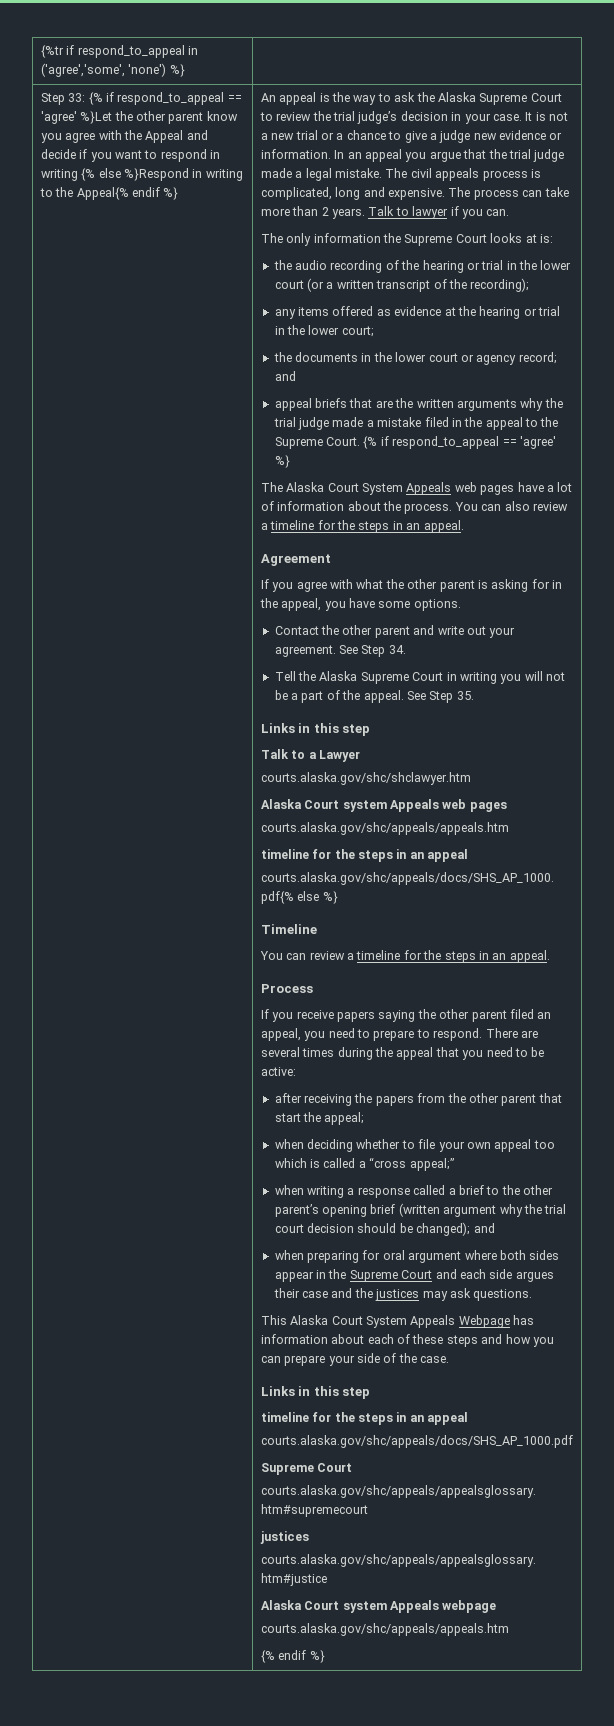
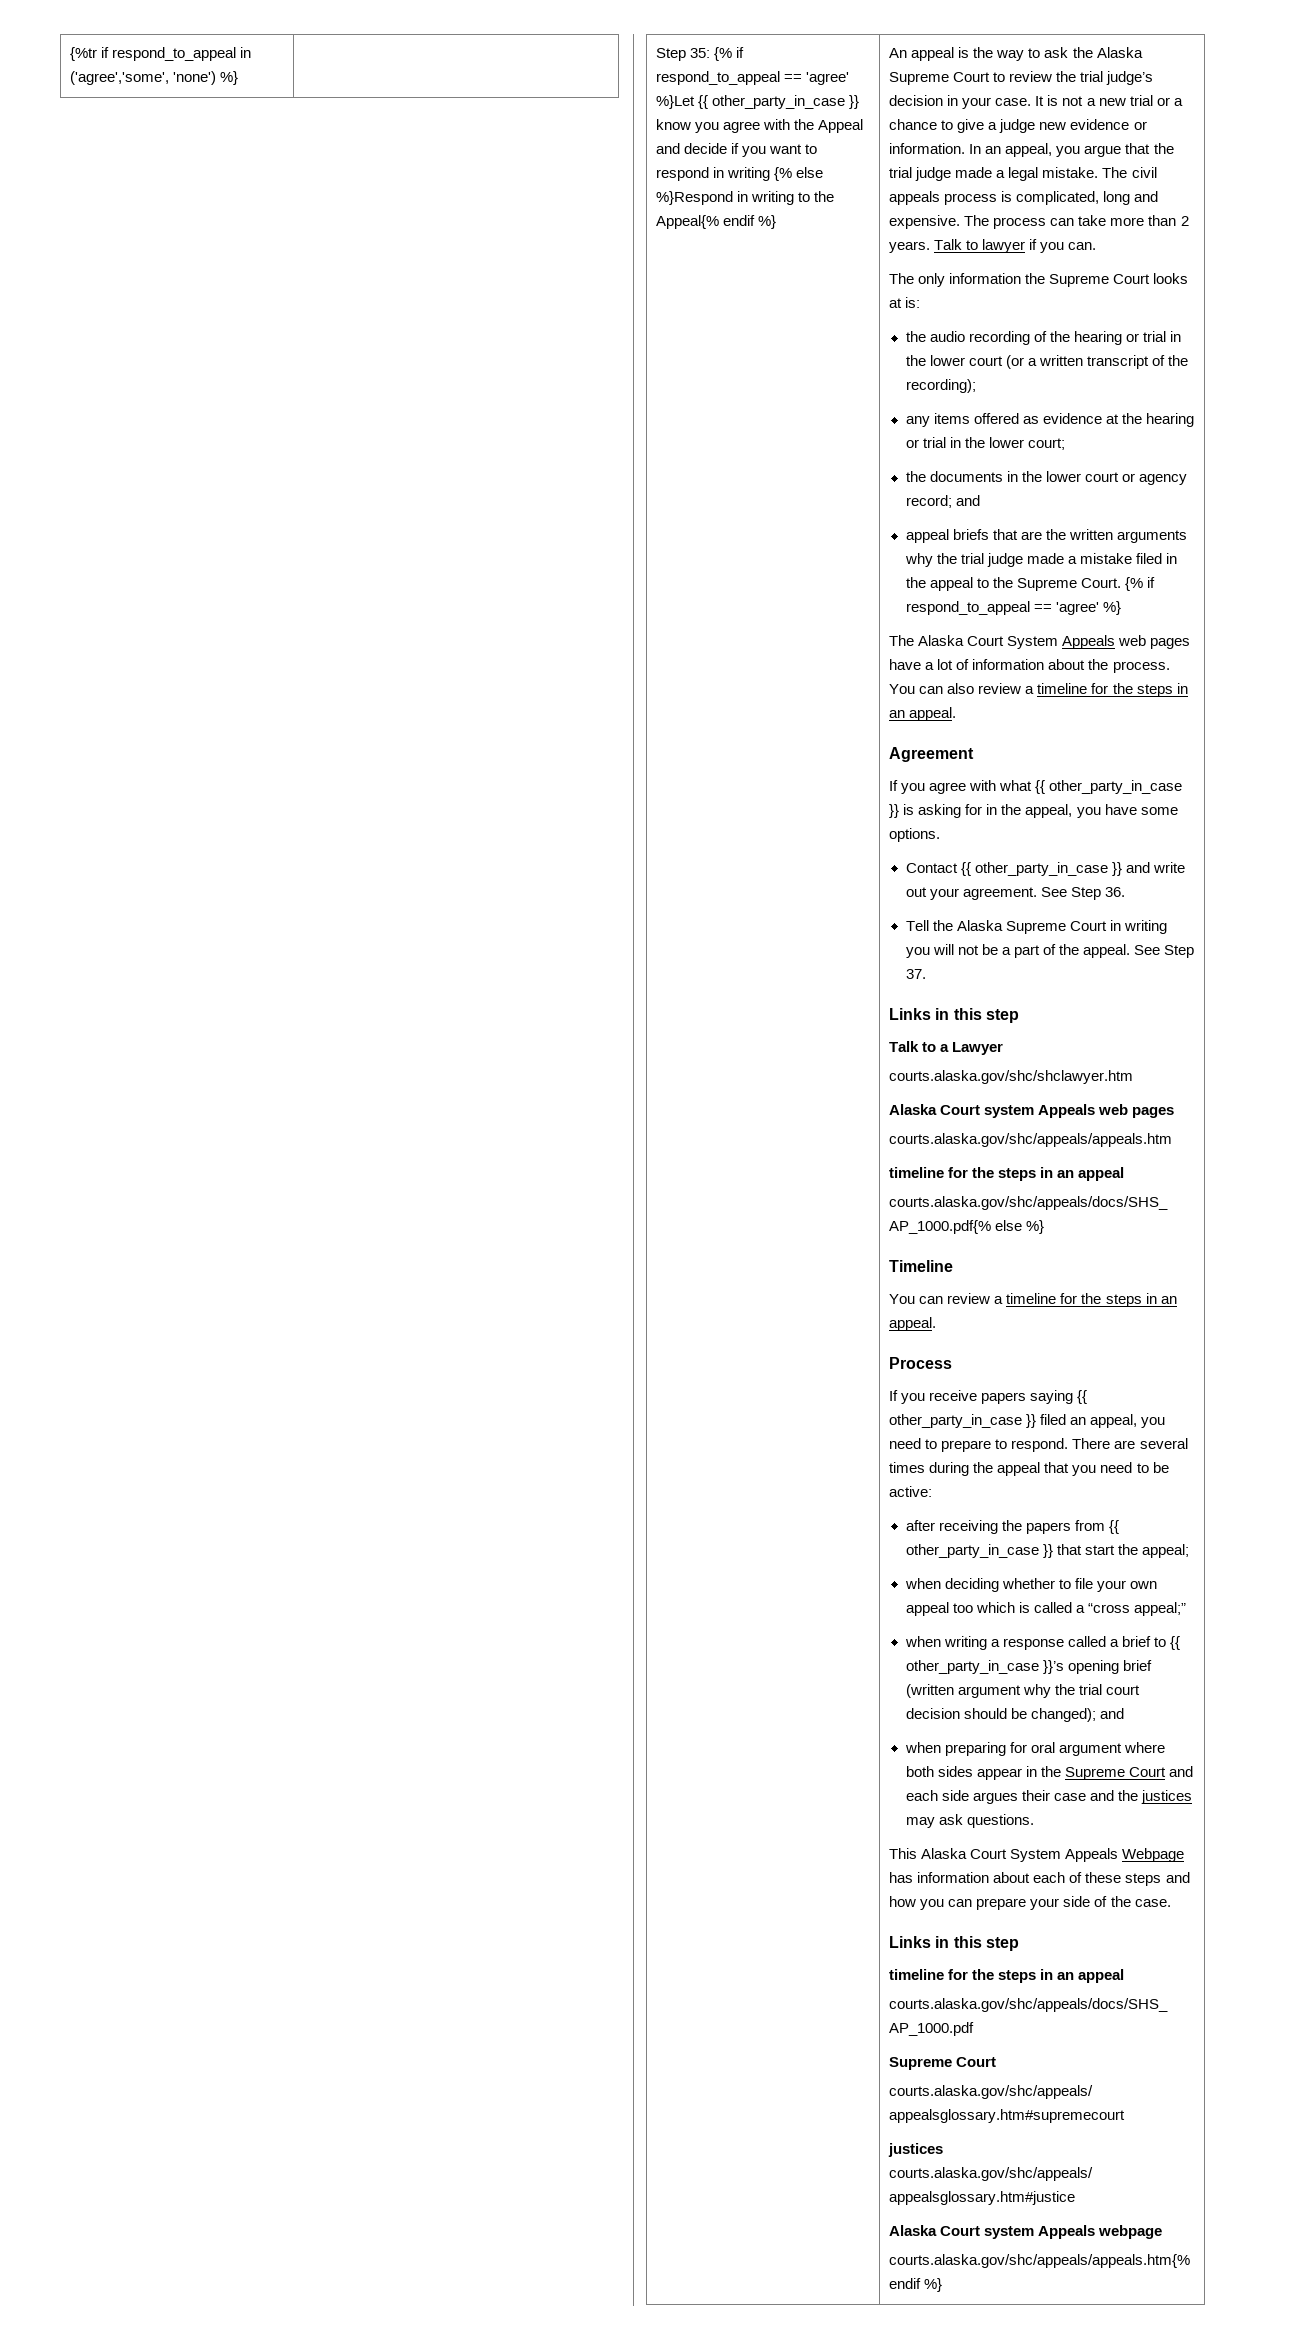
[68,93,86,102] 33: -> [690,48,711,58] 35:
[114,111,204,124] the other parent -> [698,95,860,109] {{ other_party_in_case }}
[365,149,403,162] appeal -> [1005,143,1053,157] appeal,
[385,579,475,592] the other parent -> [1035,780,1183,794] [889,804,900,818] {{ other_party_in_case }}
[321,625,410,638] the other parent -> [960,862,1122,876] {{ other_party_in_case }}
[388,645,406,654] 34. -> [1104,887,1125,897] 36.
[456,691,474,700] 35. -> [905,969,926,979] 37.
[417,1009,507,1022] the other parent -> [1077,1390,1088,1404] [889,1414,1037,1428] {{ other_party_in_case }}
[447,1093,537,1106] the other parent -> [1108,1520,1119,1534] [905,1544,1053,1558] {{ other_party_in_case }}
[501,1185,554,1195] [274,1204,319,1217] the other parent’s -> [1170,1636,1181,1650] [905,1660,1064,1674] {{ other_party_in_case }}’s
[260,1623,509,1636] [260,1650,275,1663] courts.alaska.gov/shc/appeals/appeals.htm // {% -> [889,2254,1191,2268] courts.alaska.gov/shc/appeals/appeals.htm{%

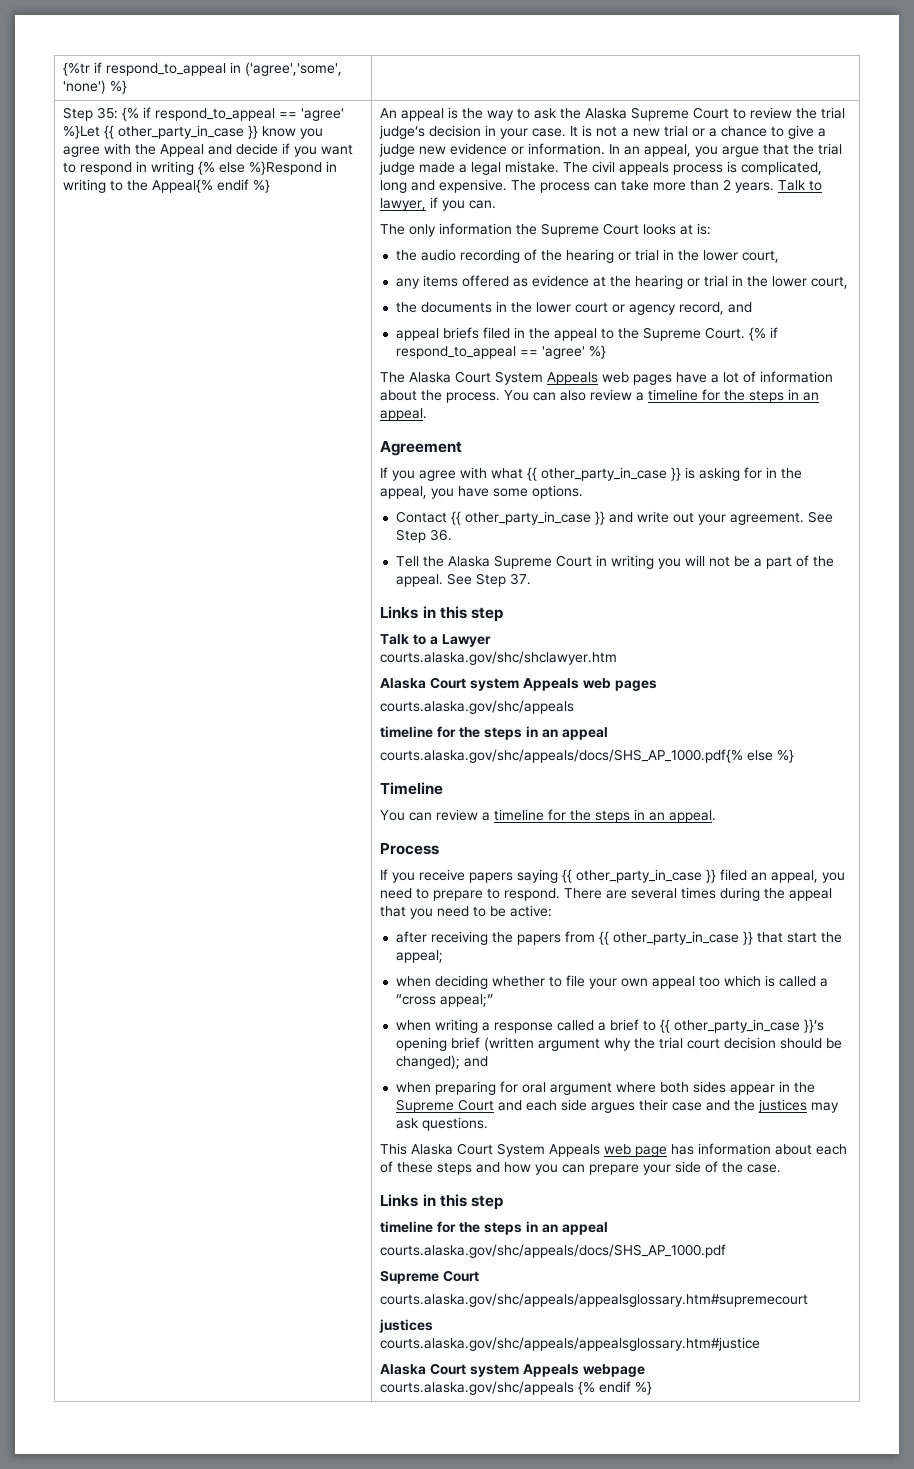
[982,239,1026,253] lawyer -> [380,198,427,211] lawyer,
[968,355,1189,369] [905,379,976,393] court (or a written transcript of the recording); -> [741,250,779,263] court,
[1027,438,1065,450] court; -> [810,276,848,289] court,
[905,495,952,508] record; -> [678,302,724,315] record,
[992,529,1187,543] [904,553,1132,567] that are the written arguments why the trial judge made a mistake -> (479, 333) none
[889,1133,1173,1147] courts.alaska.gov/shc/appeals/appeals.htm -> [380,700,575,714] courts.alaska.gov/shc/appeals
[1122,1848,1185,1862] Webpage -> [604,1144,668,1157] web page
[889,2254,1191,2268] courts.alaska.gov/shc/appeals/appeals.htm{% -> [380,1381,596,1395] courts.alaska.gov/shc/appeals {%

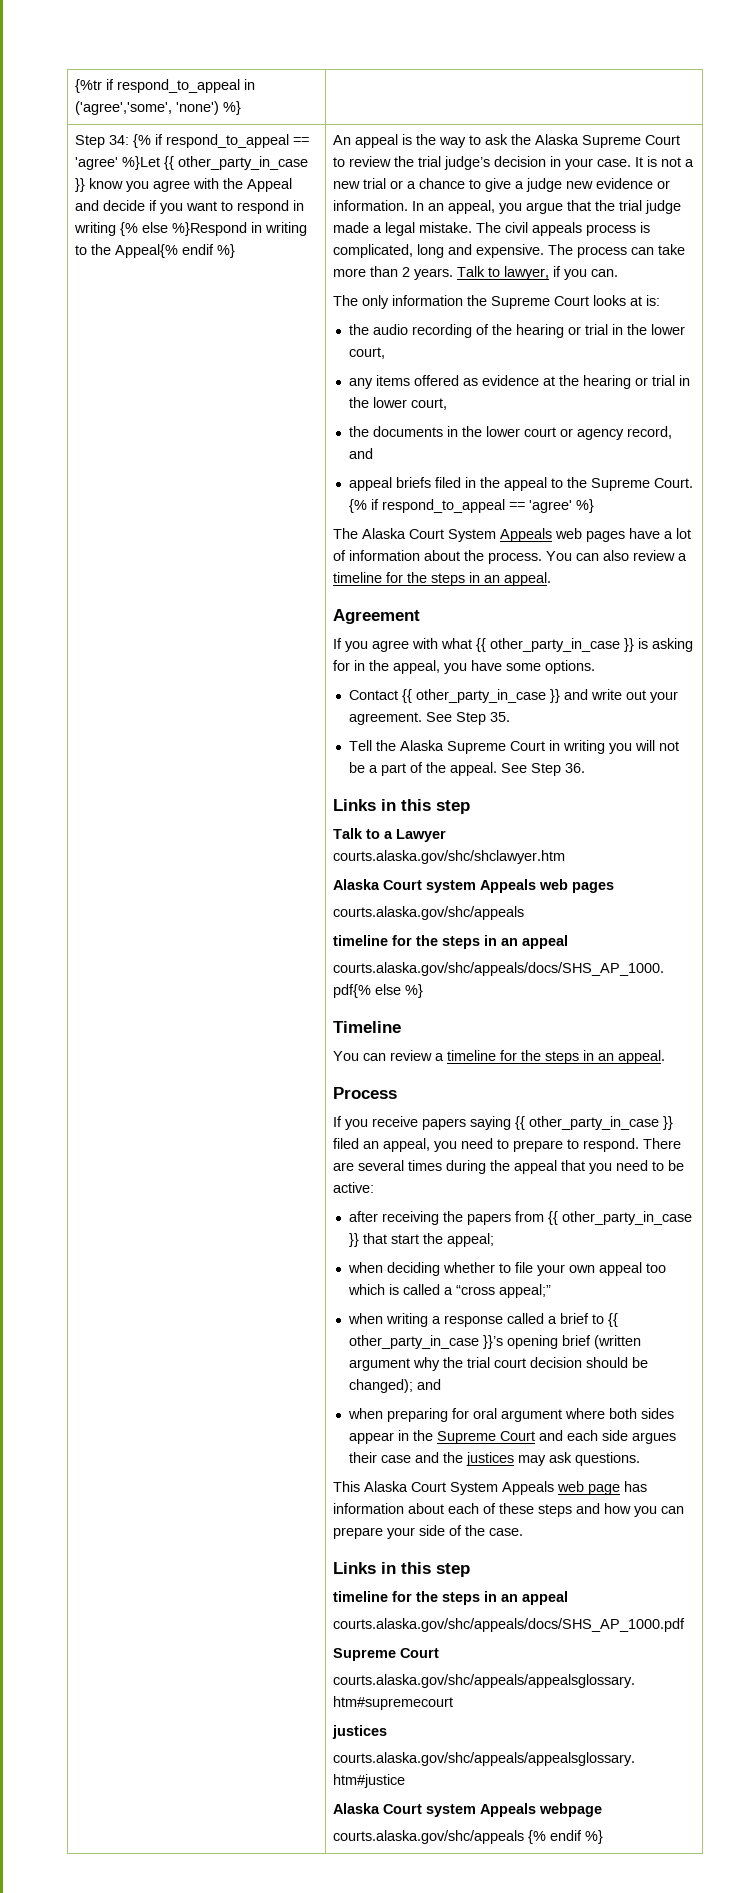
[97,107,119,119] 35: -> [109,135,130,145] 34:
[429,529,452,541] 36. -> [490,712,511,722] 35.
[509,573,531,585] 37. -> [565,763,586,773] 36.

